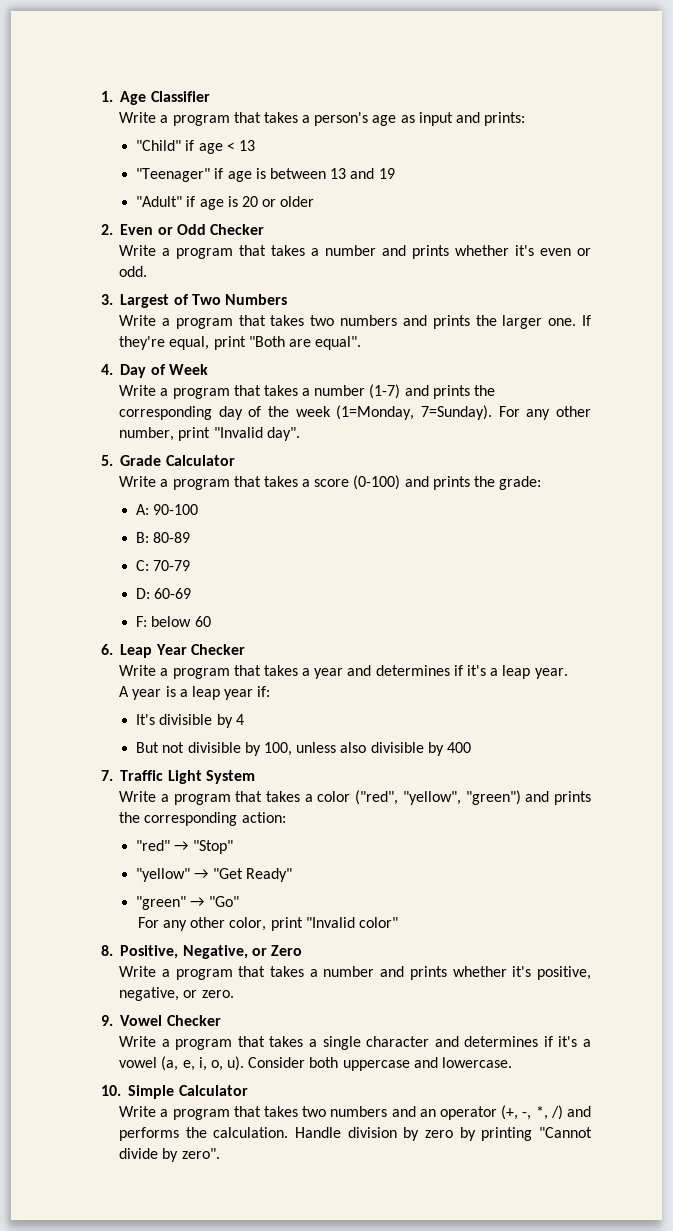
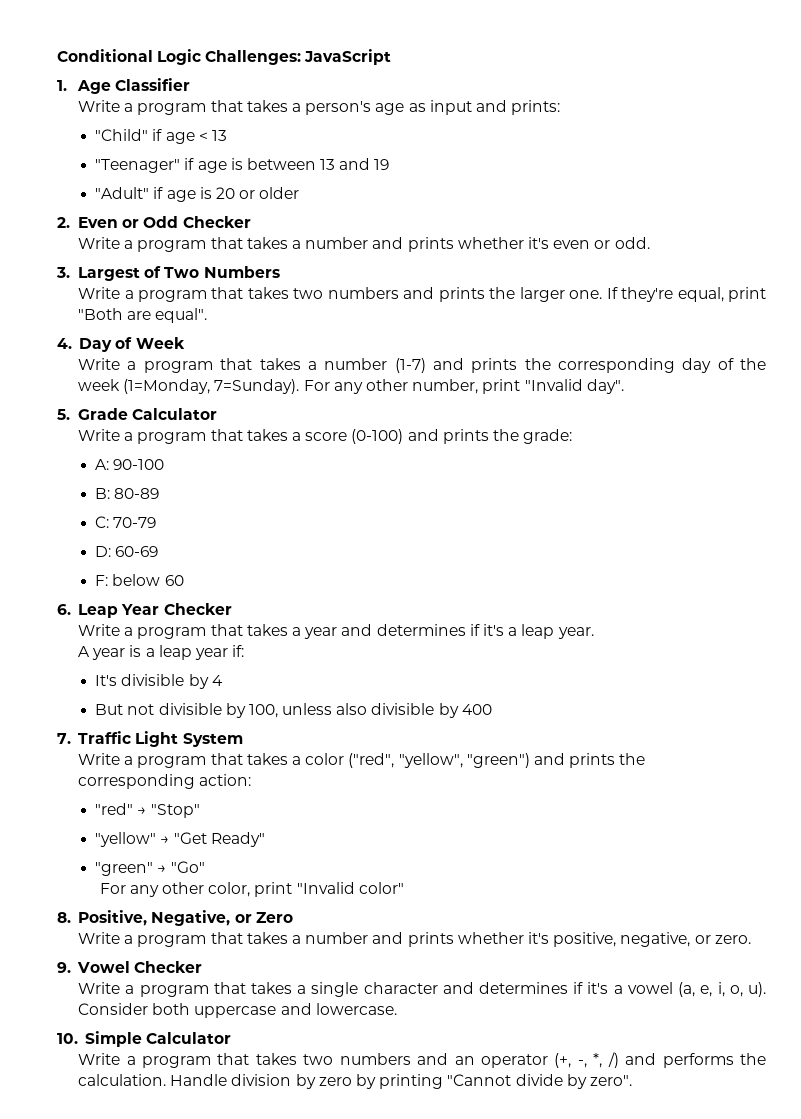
(100, 96) none -> [56,49,392,65] Conditional Logic Challenges: JavaScript //

